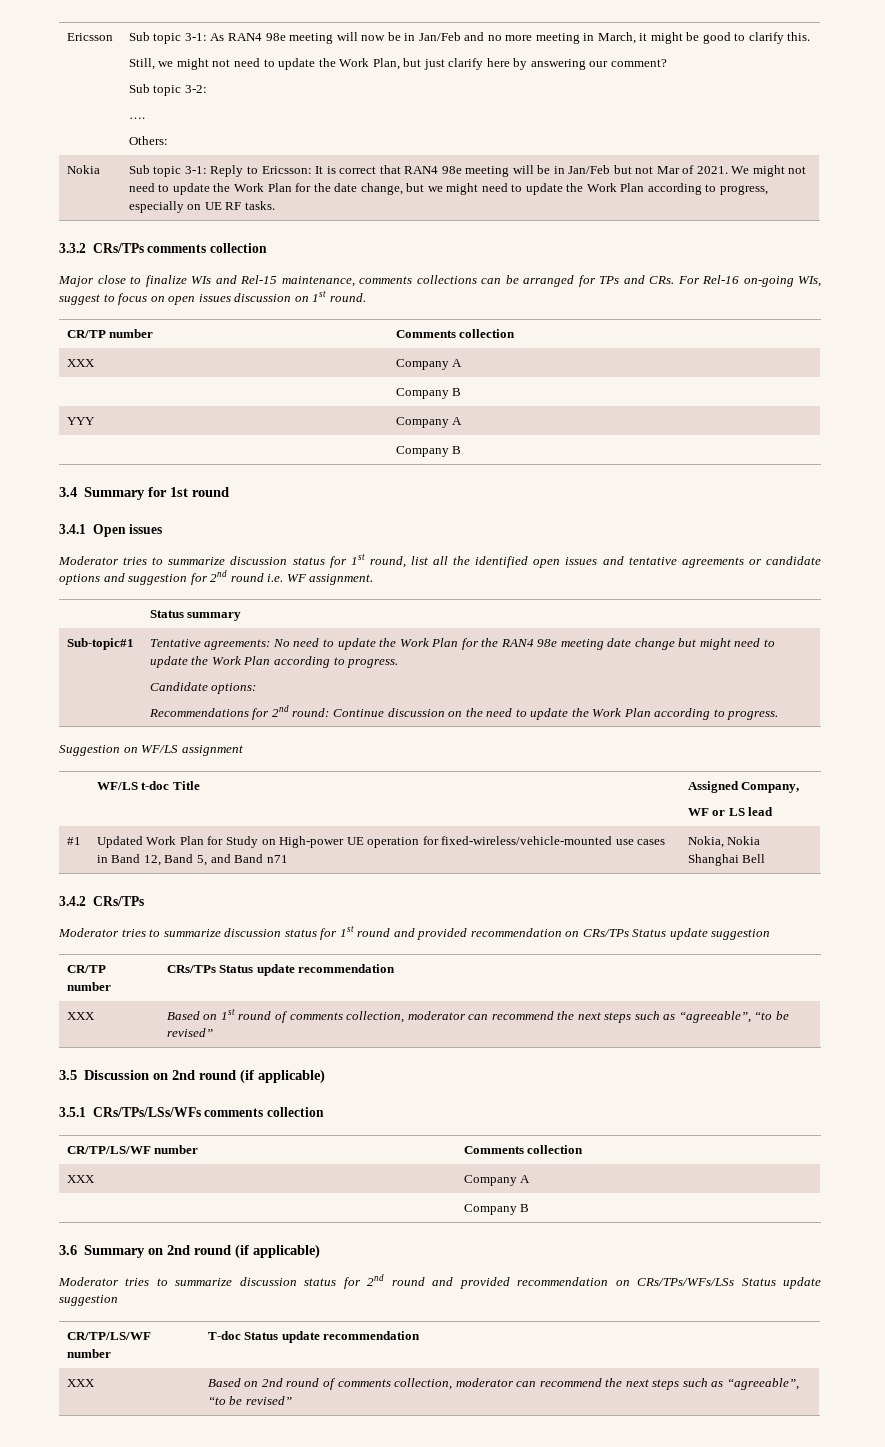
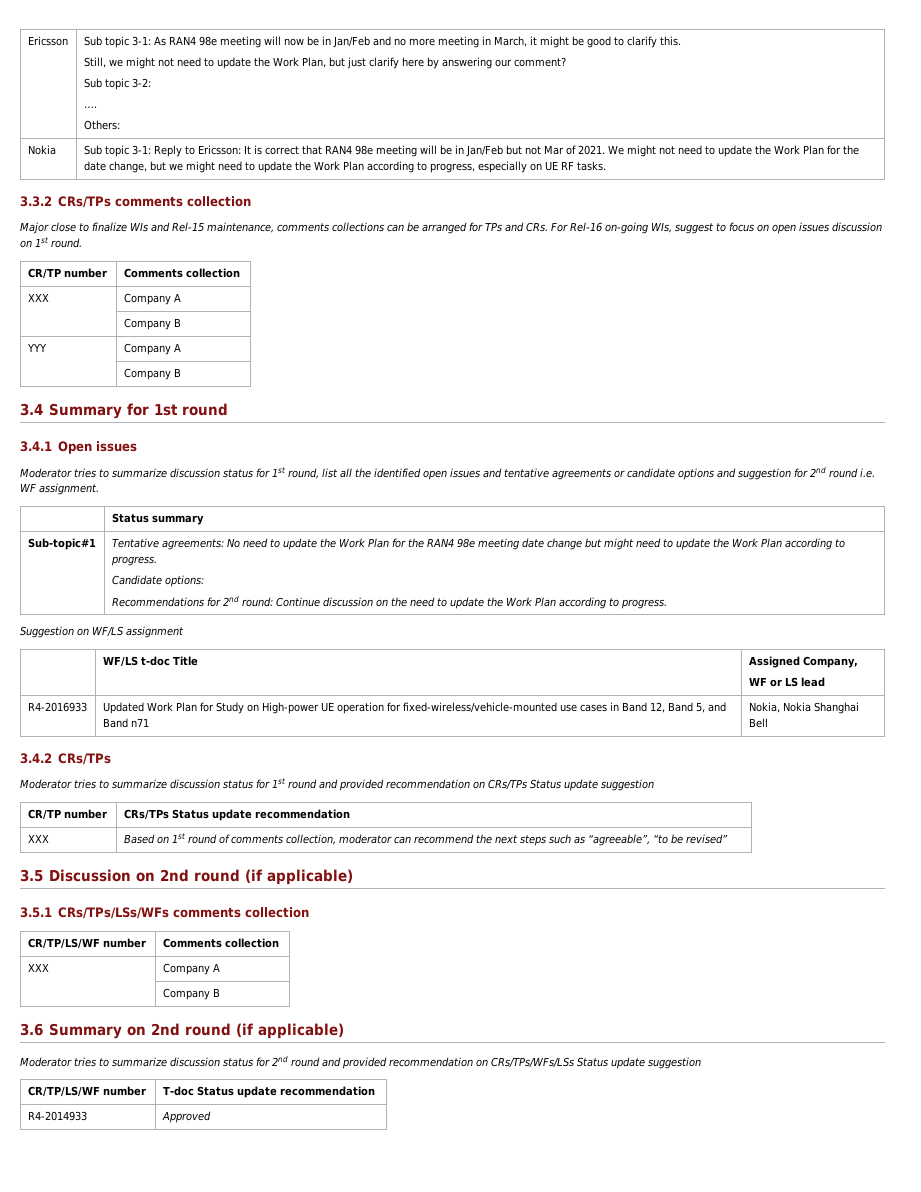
[66,837,81,845] #1 -> [27,702,87,712] R4-2016933
[66,1379,95,1387] [207,1378,799,1390] [207,1396,292,1405] XXX | Based on 2nd round of comments collection, moderator can recommend the next steps such as “agreeable”, “to be revised” -> [27,1111,87,1121] [161,1111,211,1123] R4-2014933 | Approved

